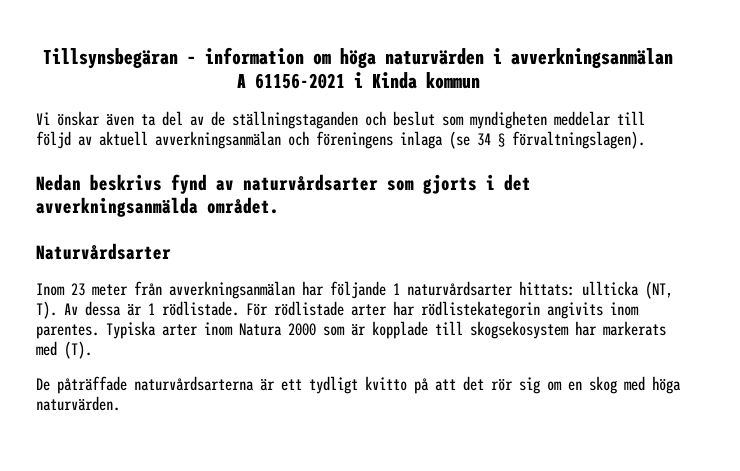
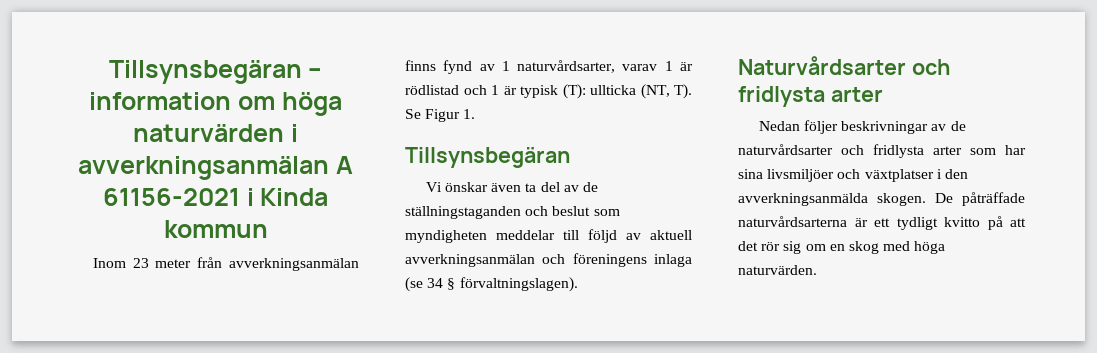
(480, 80) none -> [92,257,359,271] [405,60,693,74] [405,84,692,99] [405,109,476,122] [405,147,570,168] // Inom 23 meter från avverkningsanmälan finns fynd av 1 naturvårdsarter, varav 1 är rödlistad och 1 är typisk (T): ullticka (NT, T). Se Figur 1. // Tillsynsbegäran
[36,174,531,194] [36,197,279,217] [36,243,171,260] [36,281,673,299] [36,301,639,319] [36,321,666,339] [36,341,92,359] Nedan beskrivs fynd av naturvårdsarter som gjorts i det avverkningsanmälda området. // Naturvårdsarter // Inom 23 meter från avverkningsanmälan har följande 1 naturvårdsarter hittats: ullticka (NT, T). Av dessa är 1 rödlistade. För rödlistade arter har rödlistekategorin angivits inom parentes. Typiska arter inom Natura 2000 som är kopplade till skogsekosystem har markerats med (T). // -> [738,56,950,75] [738,86,883,107] [758,120,966,134] [738,144,1026,158] [738,169,968,182] [738,193,926,206] Naturvårdsarter och fridlysta arter // Nedan följer beskrivningar av de naturvårdsarter och fridlysta arter som har sina livsmiljöer och växtplatser i den avverkningsanmälda skogen.

